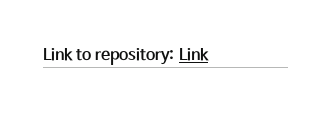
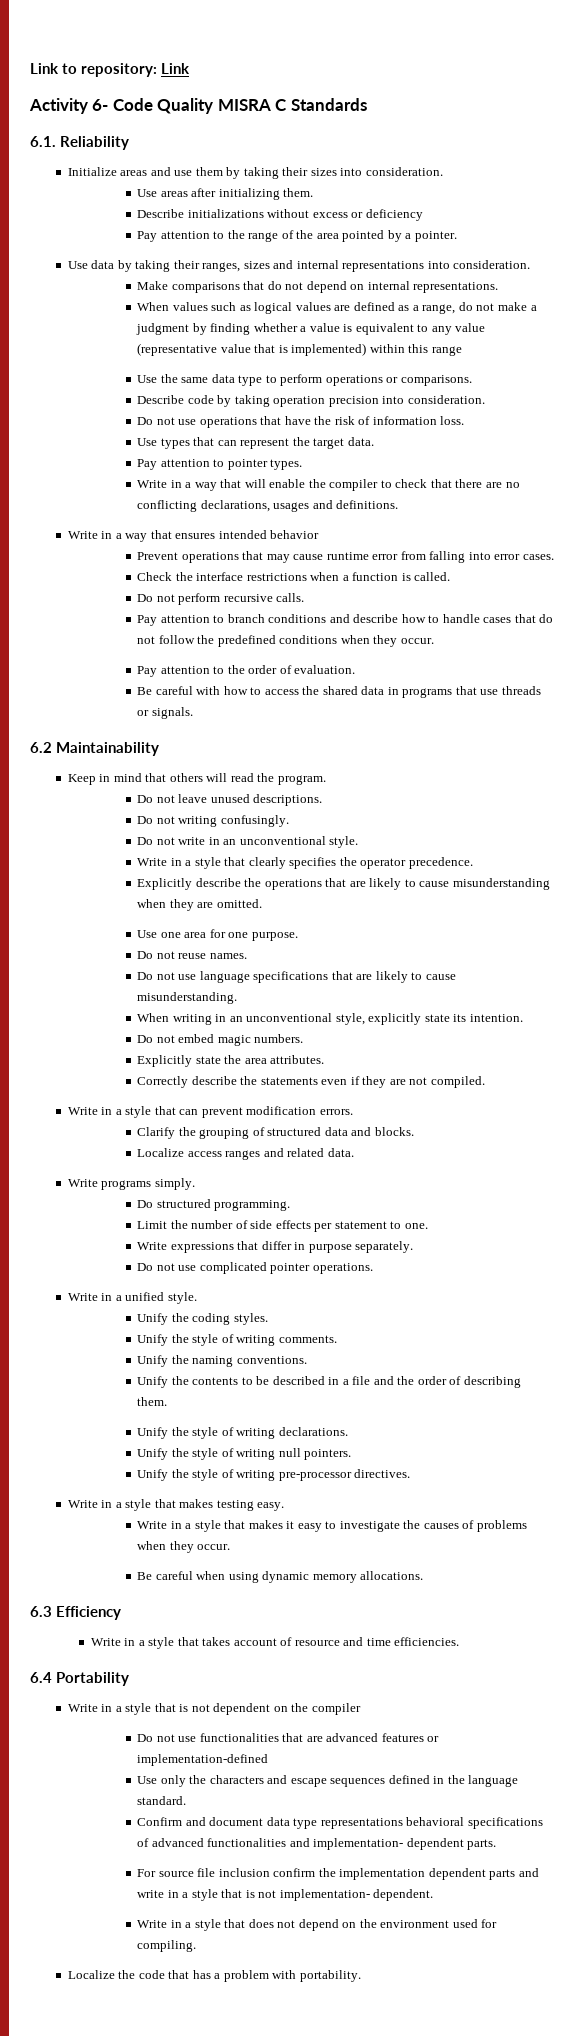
(209, 54) none -> [29,98,367,114] [30,136,129,150] [67,167,443,179] [137,188,314,200] [137,209,423,221] [137,230,457,242] [67,260,531,272] [137,281,499,293] [137,302,537,314] [136,323,486,335] [137,343,462,356] [137,374,472,386] [137,395,485,407] [137,416,465,428] [137,437,374,449] [137,459,303,470] [137,479,520,491] [137,500,399,512] [67,530,320,542] [137,551,554,563] [137,572,451,581] [137,593,305,605] [137,614,554,626] [137,635,434,647] [137,665,356,677] [137,686,541,698] [137,707,193,719] [30,742,159,756] [67,773,326,785] [137,794,323,806] [137,815,289,827] [137,836,359,848] [137,857,473,869] [137,878,550,890] [137,899,262,911] [137,929,298,941] [137,951,247,959] [137,971,456,983] [137,992,238,1004] [137,1013,523,1025] [137,1034,304,1046] [137,1055,325,1067] [137,1076,485,1088] [67,1106,353,1118] [137,1127,414,1139] [137,1148,354,1160] [67,1178,195,1190] [137,1199,291,1211] [137,1220,428,1232] [137,1241,414,1253] [137,1262,373,1274] [67,1292,197,1304] [137,1313,268,1325] [137,1334,337,1346] [137,1355,307,1367] [137,1376,521,1388] [137,1397,168,1406] [137,1427,348,1439] [137,1448,352,1460] [137,1469,411,1481] [67,1499,285,1511] [137,1520,527,1532] [137,1541,231,1553] [137,1571,424,1583] [30,1606,121,1620] [90,1637,460,1649] [30,1672,129,1686] [67,1703,361,1715] [137,1733,440,1742] [137,1754,269,1766] [137,1775,519,1787] [137,1796,187,1805] [137,1817,543,1829] [137,1838,497,1850] [137,1868,539,1880] [137,1889,434,1901] [137,1919,498,1931] [137,1940,197,1952] [67,1970,361,1982] // Activity 6- Code Quality MISRA C Standards // 6.1. Reliability // Initialize areas and use them by taking their sizes into consideration. // Use areas after initializing them. // Describe initializations without excess or deficiency // Pay attention to the range of the area pointed by a pointer. // Use data by taking their ranges, sizes and internal representations into consideration. // Make comparisons that do not depend on internal representations. // When values such as logical values are defined as a range, do not make a judgment by finding whether a value is equivalent to any value (representative value that is implemented) within this range // Use the same data type to perform operations or comparisons. // Describe code by taking operation precision into consideration. // Do not use operations that have the risk of information loss. // Use types that can represent the target data. // Pay attention to pointer types. // Write in a way that will enable the compiler to check that there are no conflicting declarations, usages and definitions. // Write in a way that ensures intended behavior // Prevent operations that may cause runtime error from falling into error cases. // Check the interface restrictions when a function is called. // Do not perform recursive calls. // Pay attention to branch conditions and describe how to handle cases that do not follow the predefined conditions when they occur. // Pay attention to the order of evaluation. // Be careful with how to access the shared data in programs that use threads or signals. // 6.2 Maintainability // Keep in mind that others will read the program. // Do not leave unused descriptions. // Do not writing confusingly. // Do not write in an unconventional style. // Write in a style that clearly specifies the operator precedence. // Explicitly describe the operations that are likely to cause misunderstanding when they are omitted. // Use one area for one purpose. // Do not reuse names. // Do not use language specifications that are likely to cause misunderstanding. // When writing in an unconventional style, explicitly state its intention. // Do not embed magic numbers. // Explicitly state the area attributes. // Correctly describe the statements even if they are not compiled. // Write in a style that can prevent modification errors. // Clarify the grouping of structured data and blocks. // Localize access ranges and related data. // Write programs simply. // Do structured programming. // Limit the number of side effects per statement to one. // Write expressions that differ in purpose separately. // Do not use complicated pointer operations. // Write in a unified style. // Unify the coding styles. // Unify the style of writing comments. // Unify the naming conventions. // Unify the contents to be described in a file and the order of describing them. // Unify the style of writing declarations. // Unify the style of writing null pointers. // Unify the style of writing pre-processor directives. // Write in a style that makes testing easy. // Write in a style that makes it easy to investigate the causes of problems when they occur. // Be careful when using dynamic memory allocations. // 6.3 Efficiency // Write in a style that takes account of resource and time efficiencies. // 6.4 Portability // Write in a style that is not dependent on the compiler // Do not use functionalities that are advanced features or implementation-defined // Use only the characters and escape sequences defined in the language standard. // Confirm and document data type representations behavioral specifications of advanced functionalities and implementation- dependent parts. // For source file inclusion confirm the implementation dependent parts and write in a style that is not implementation- dependent. // Write in a style that does not depend on the environment used for compiling. // Localize the code that has a problem with portability.

